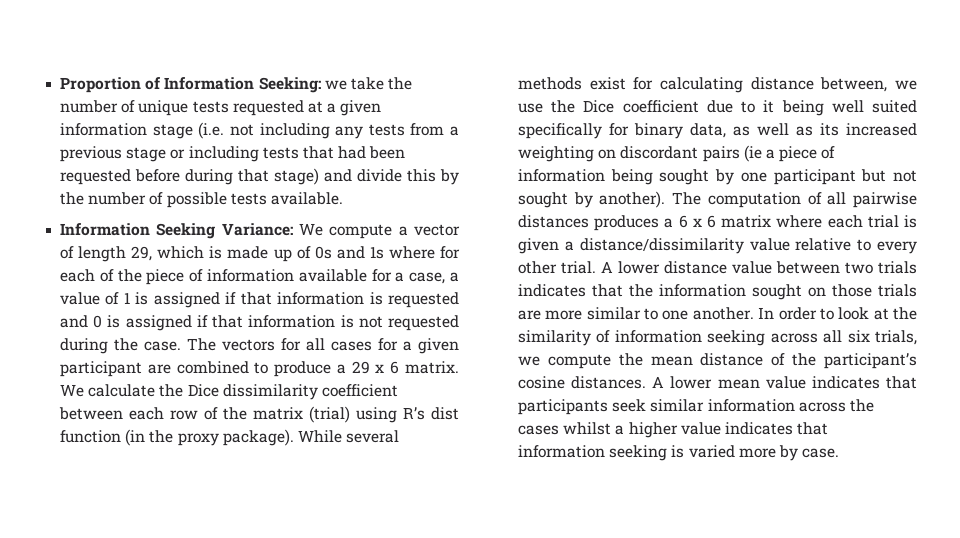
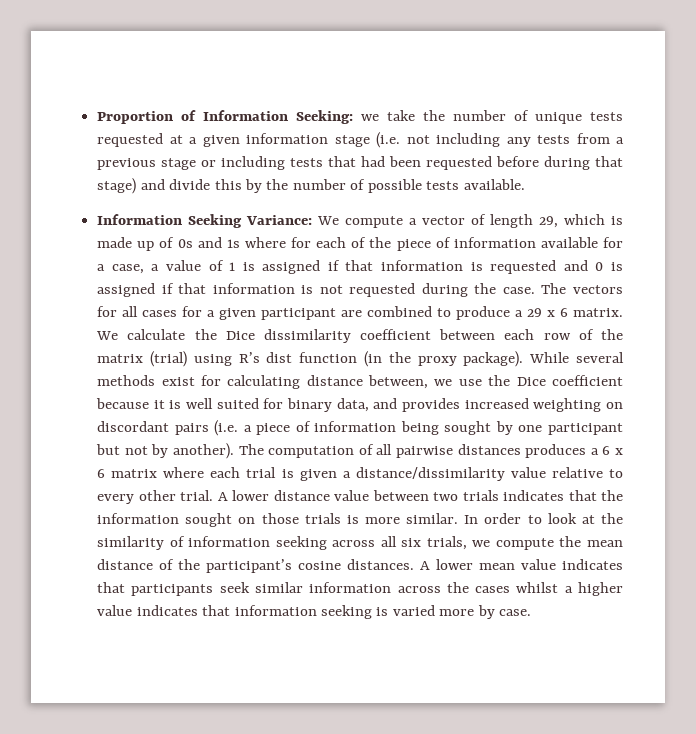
[706,100,824,116] due to it being -> [96,398,182,409] because it is
[518,123,603,139] specifically -> (259, 403) none
[733,123,840,136] as well as its -> [373,398,461,412] and provides
[743,145,762,162] (ie -> [214,420,239,436] (i.e.
[518,192,569,208] sought -> (148, 450) none
[518,307,754,320] are more similar to one another. -> [346,513,459,524] is more similar.

